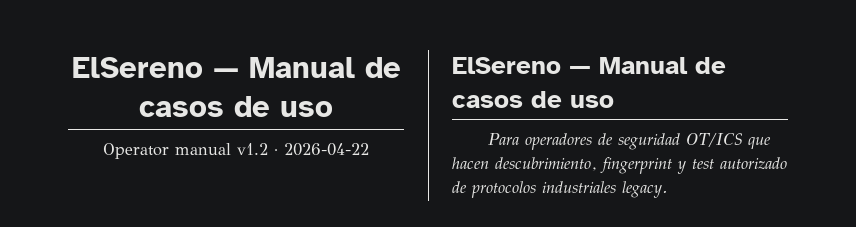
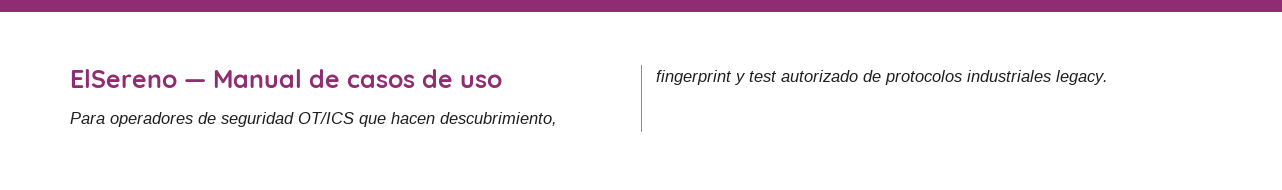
[71,57,401,78] [139,96,333,117] [103,143,369,159] [452,57,726,74] [452,91,614,108] ElSereno — Manual de casos de uso // Operator manual v1.2 · 2026-04-22 // ElSereno — Manual de casos de uso -> [70,69,502,88] ElSereno — Manual de casos de uso

